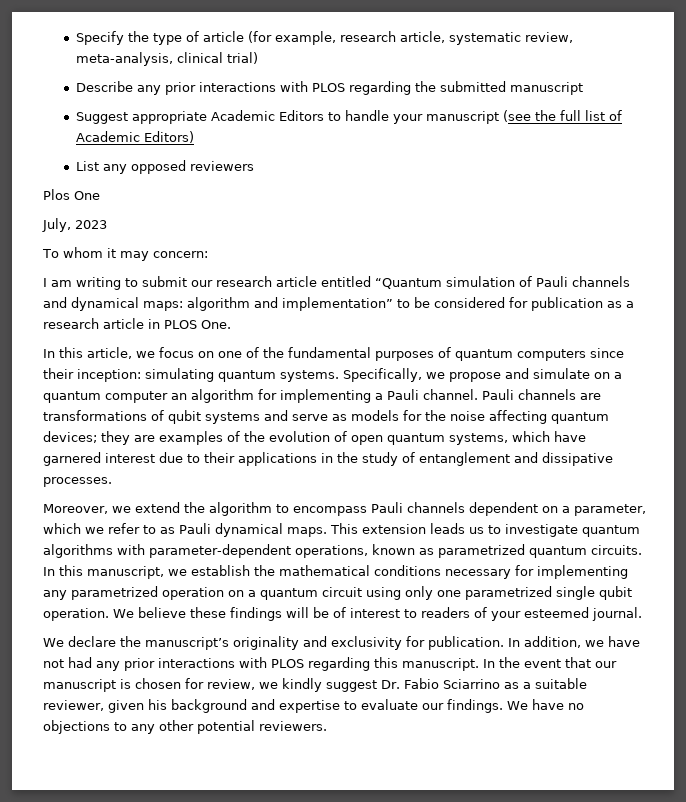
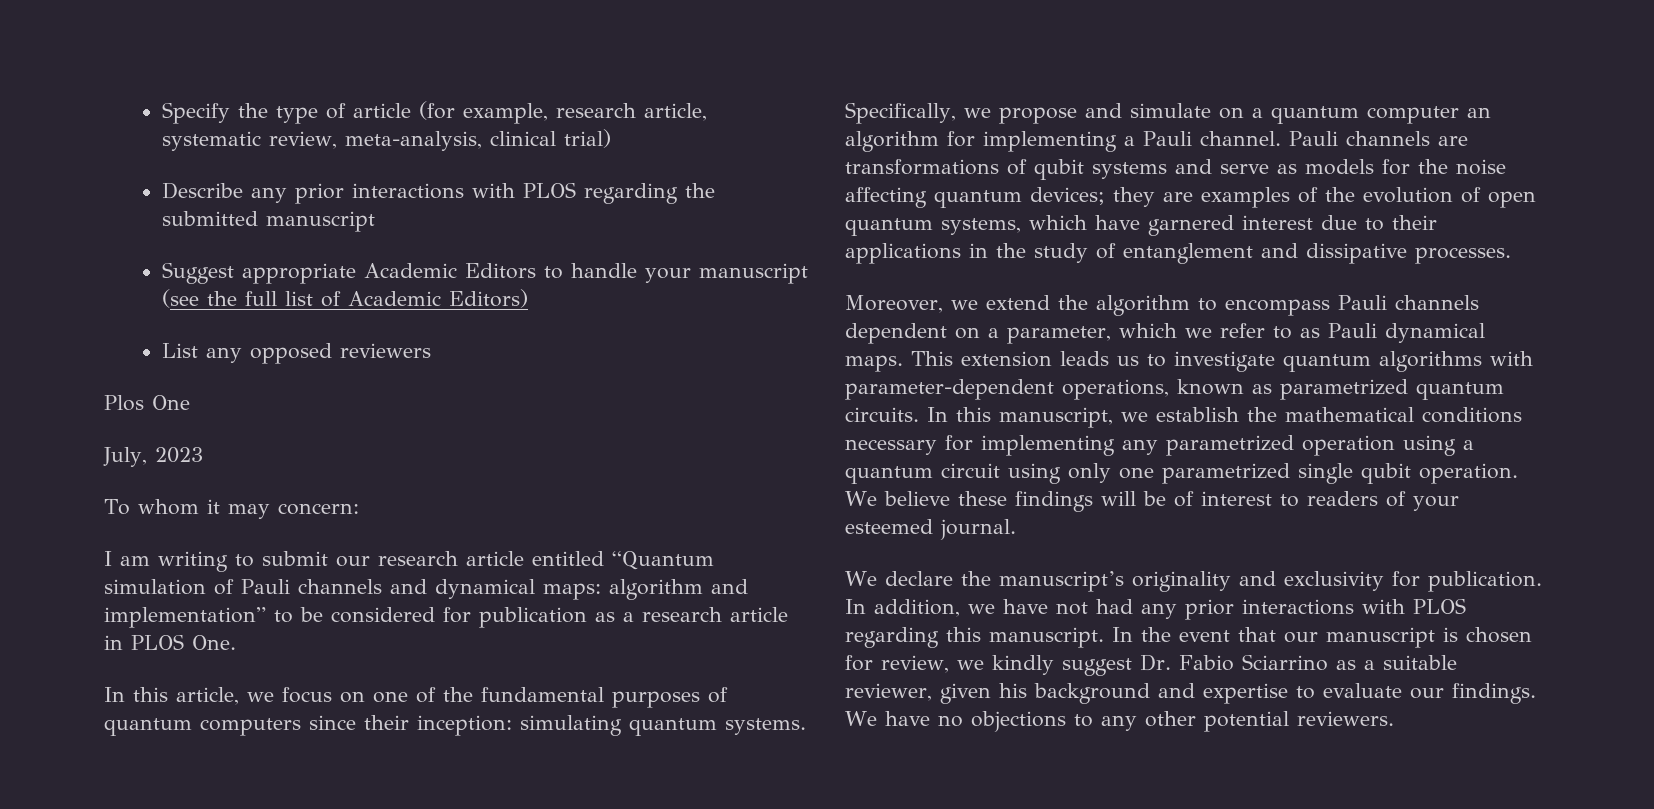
[228,590,244,597] on -> [1403,435,1456,456] using

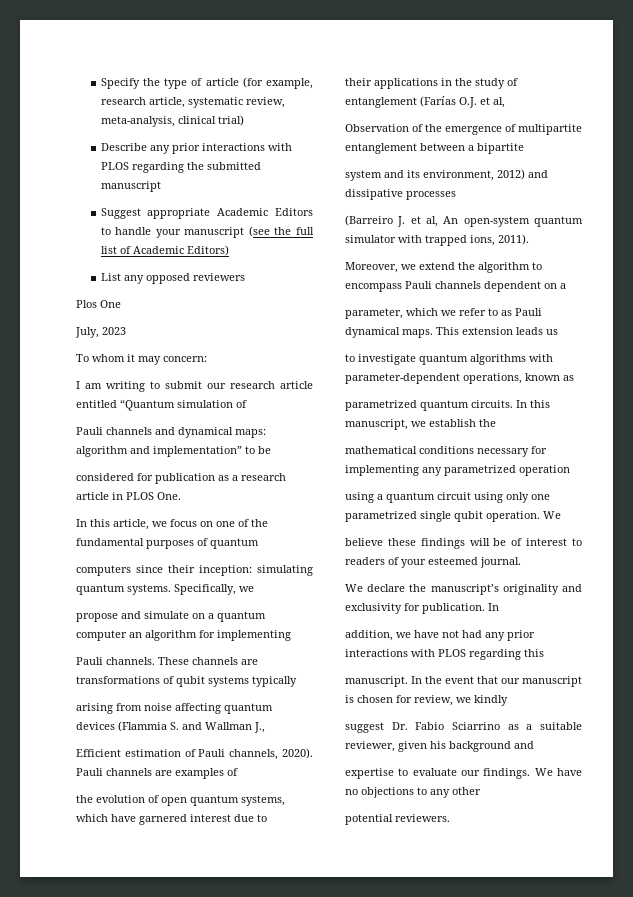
(234, 587) none -> (247, 404) //
(323, 614) none -> (271, 450) //
(192, 727) none -> (259, 543) //
(991, 113) none -> (254, 589) //
[1124,131,1338,146] a Pauli channel. Pauli -> [76,657,189,665] // Pauli channels. These
[1175,159,1506,175] [845,187,1155,208] and serve as models for the noise affecting quantum devices; they -> [252,676,297,687] [76,703,273,714] [76,721,265,733] [76,748,313,760] [76,768,152,776] typically // arising from noise affecting quantum devices (Flammia S. and Wallman J., // Efficient estimation of Pauli channels, 2020). Pauli channels
(1318, 195) none -> (238, 772) //
(1384, 224) none -> (267, 818) //
[1261,243,1511,264] and dissipative processes. -> [420,96,505,108] [345,124,582,135] [345,143,524,154] [345,169,548,181] [345,189,456,200] [345,215,583,227] [345,234,529,246] (Farías O.J. et al, // Observation of the emergence of multipartite entanglement between a bipartite // system and its environment, 2012) and dissipative processes // (Barreiro J. et al, An open-system quantum simulator with trapped ions, 2011).
(999, 333) none -> (566, 286) //
(1139, 361) none -> (558, 332) //
(1272, 389) none -> (574, 378) //
(1277, 414) none -> (496, 423) //
(1395, 445) none -> (570, 470) //
(877, 498) none -> (561, 515) //
(866, 606) none -> (499, 607) //
(981, 634) none -> (544, 653) //
(1054, 665) none -> (508, 700) //
(1195, 690) none -> (534, 745) //
(1196, 719) none -> (481, 791) //

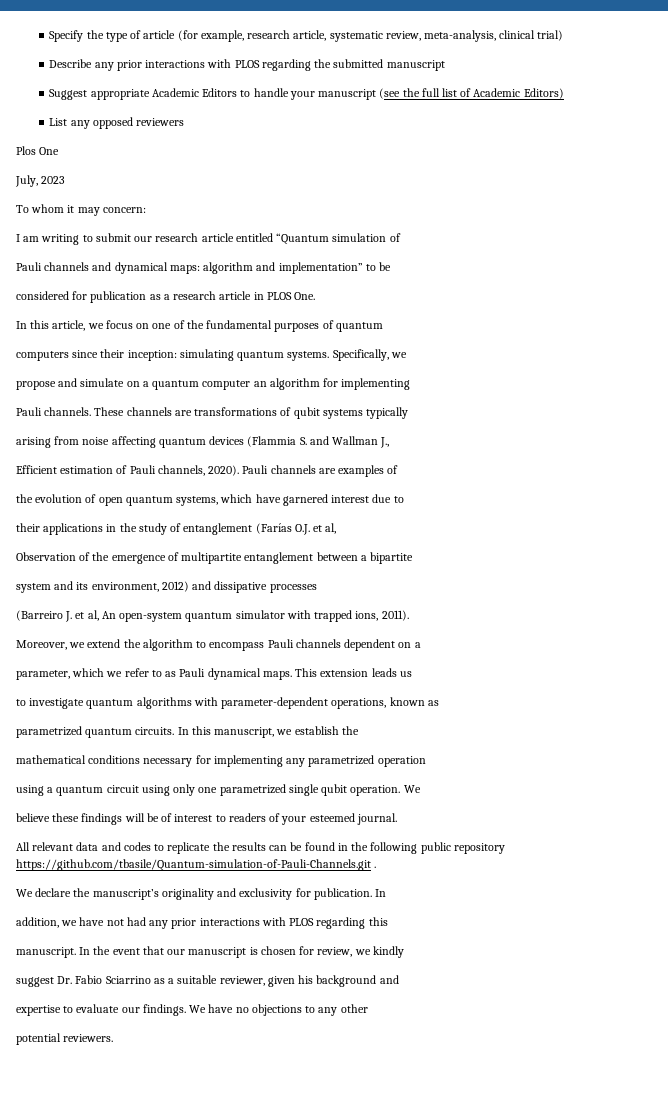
(521, 562) none -> [16,842,505,854] [16,859,377,871] // All relevant data and codes to replicate the results can be found in the following public repository https://github.com/tbasile/Quantum-simulation-of-Pauli-Channels.git .

